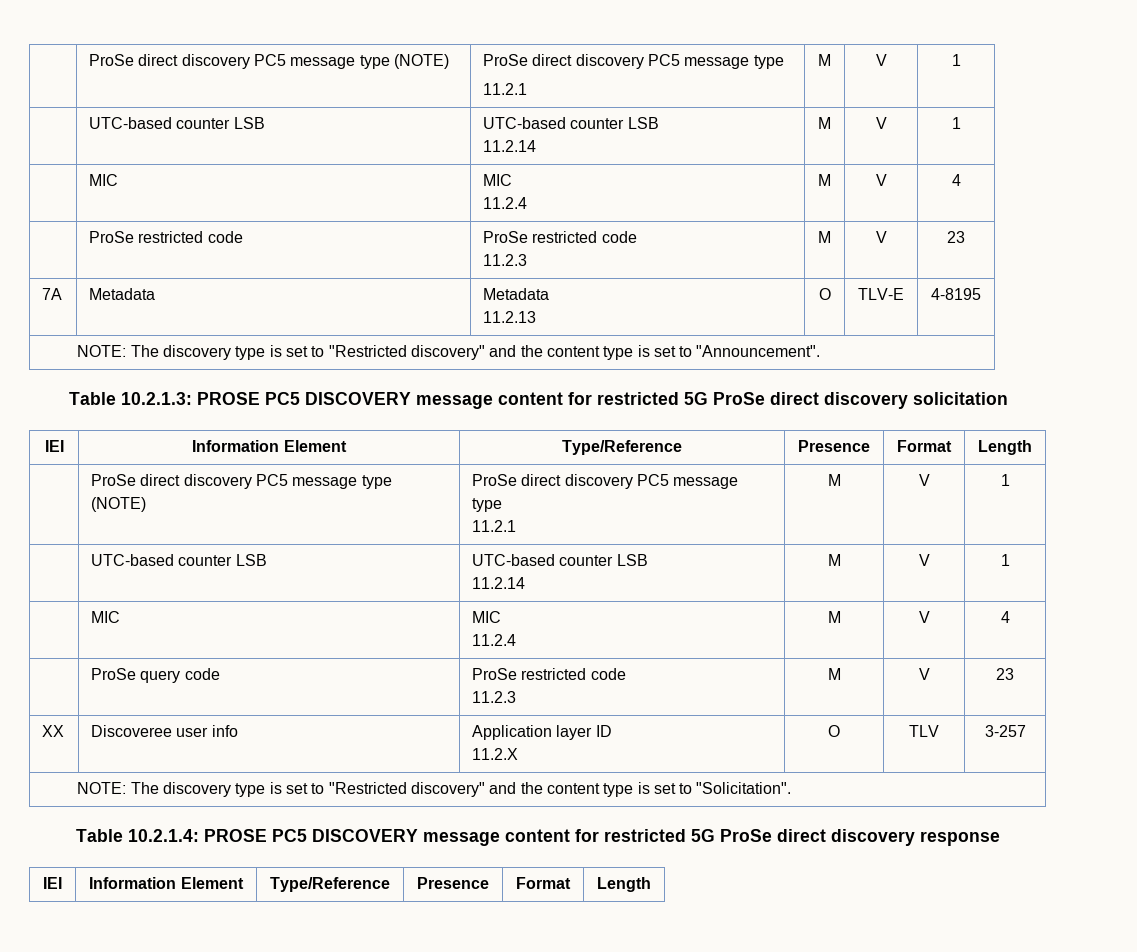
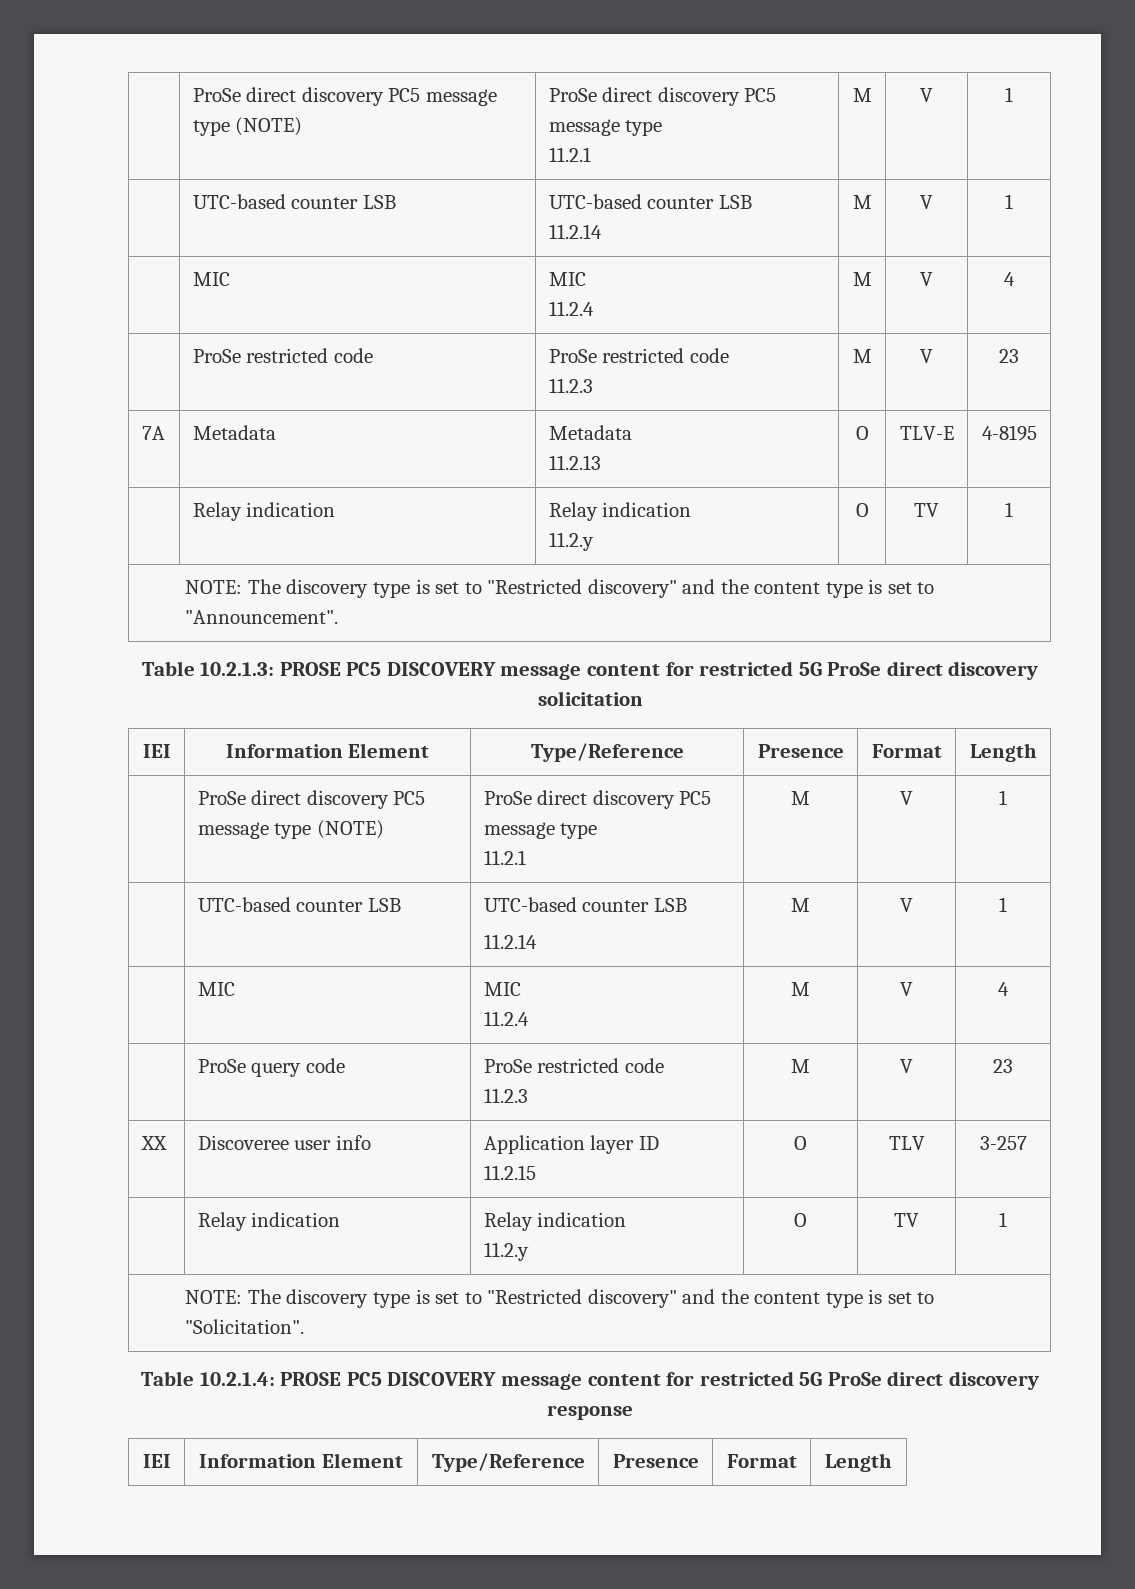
(981, 294) none -> [192,502,336,521] [548,502,692,521] [548,532,594,551] [855,503,869,517] [914,503,939,517] [1005,502,1013,517] // | Relay indication | Relay indication // 11.2.y | O | TV | 1
[472,748,519,760] 11.2.X -> [483,1165,536,1180] 11.2.15
(1026, 731) none -> [197,1212,341,1231] [483,1212,627,1231] [483,1242,529,1261] [794,1213,807,1227] [894,1213,919,1227] [999,1212,1007,1227] // | Relay indication | Relay indication // 11.2.y | O | TV | 1

